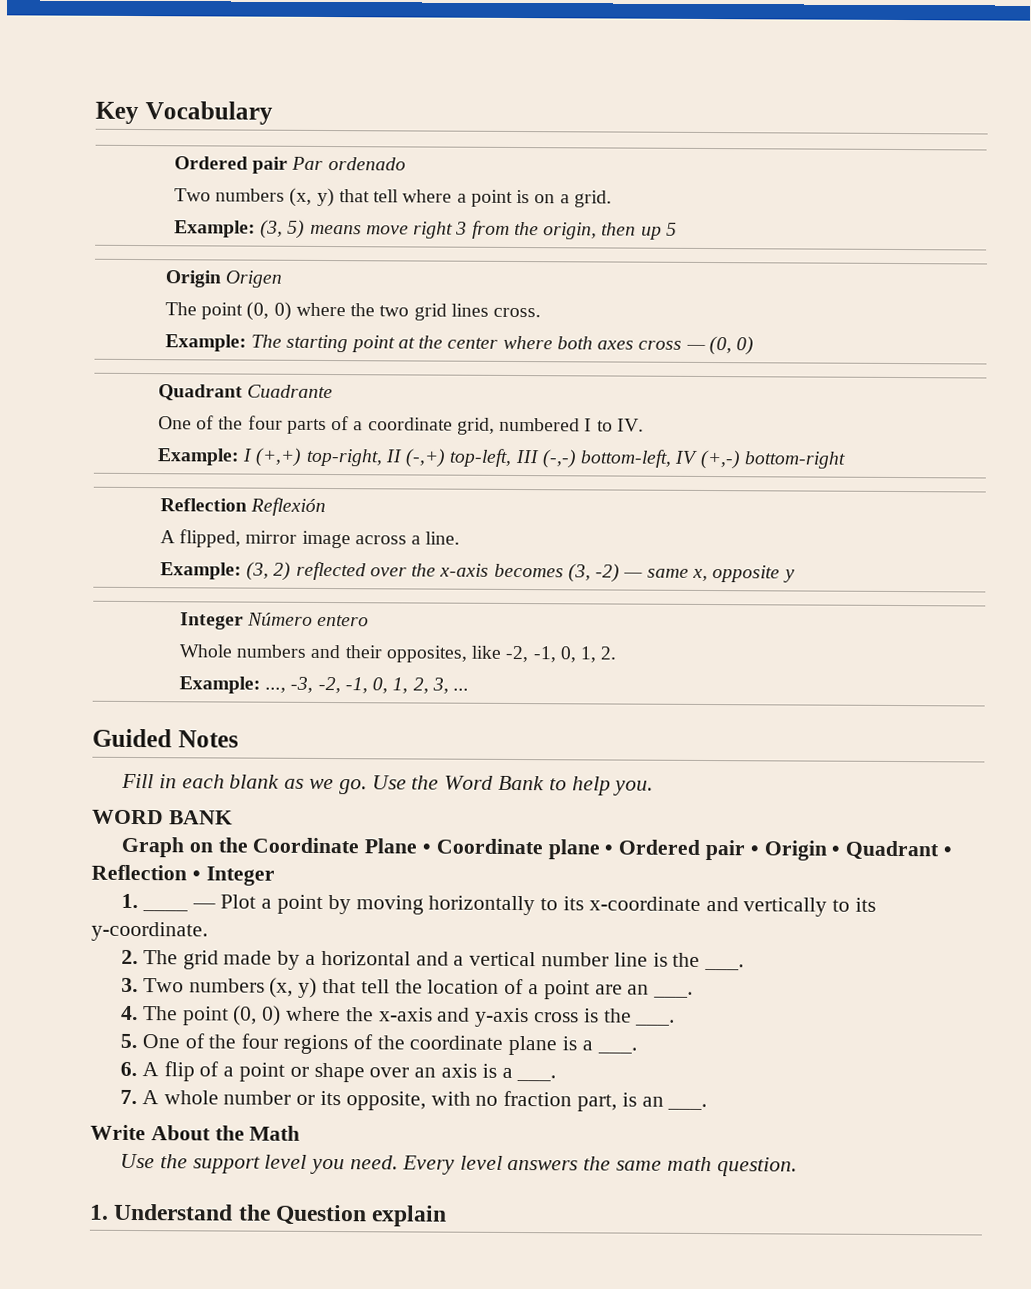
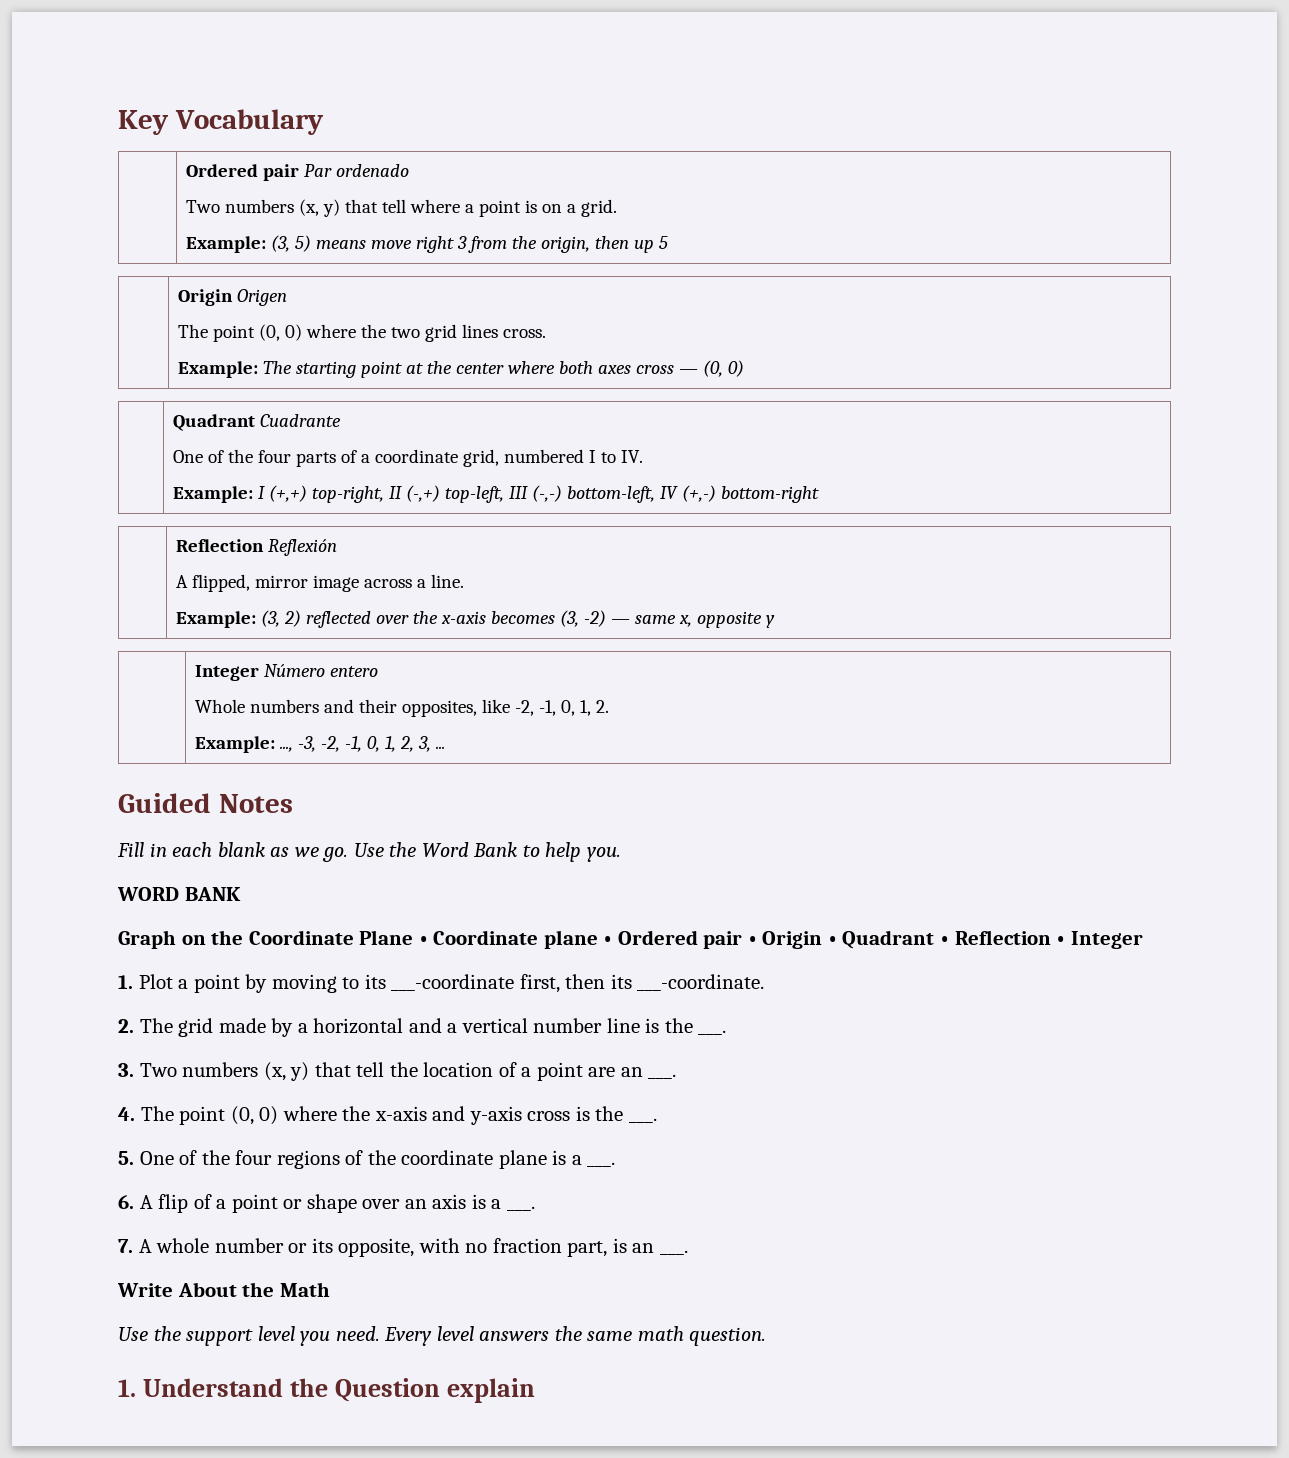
[141,903,216,912] ____ — -> (133, 982) none
[428,895,877,917] [91,921,208,942] horizontally to its x-coordinate and vertically to its y-coordinate. -> [342,974,765,993] to its ___-coordinate first, then its ___-coordinate.

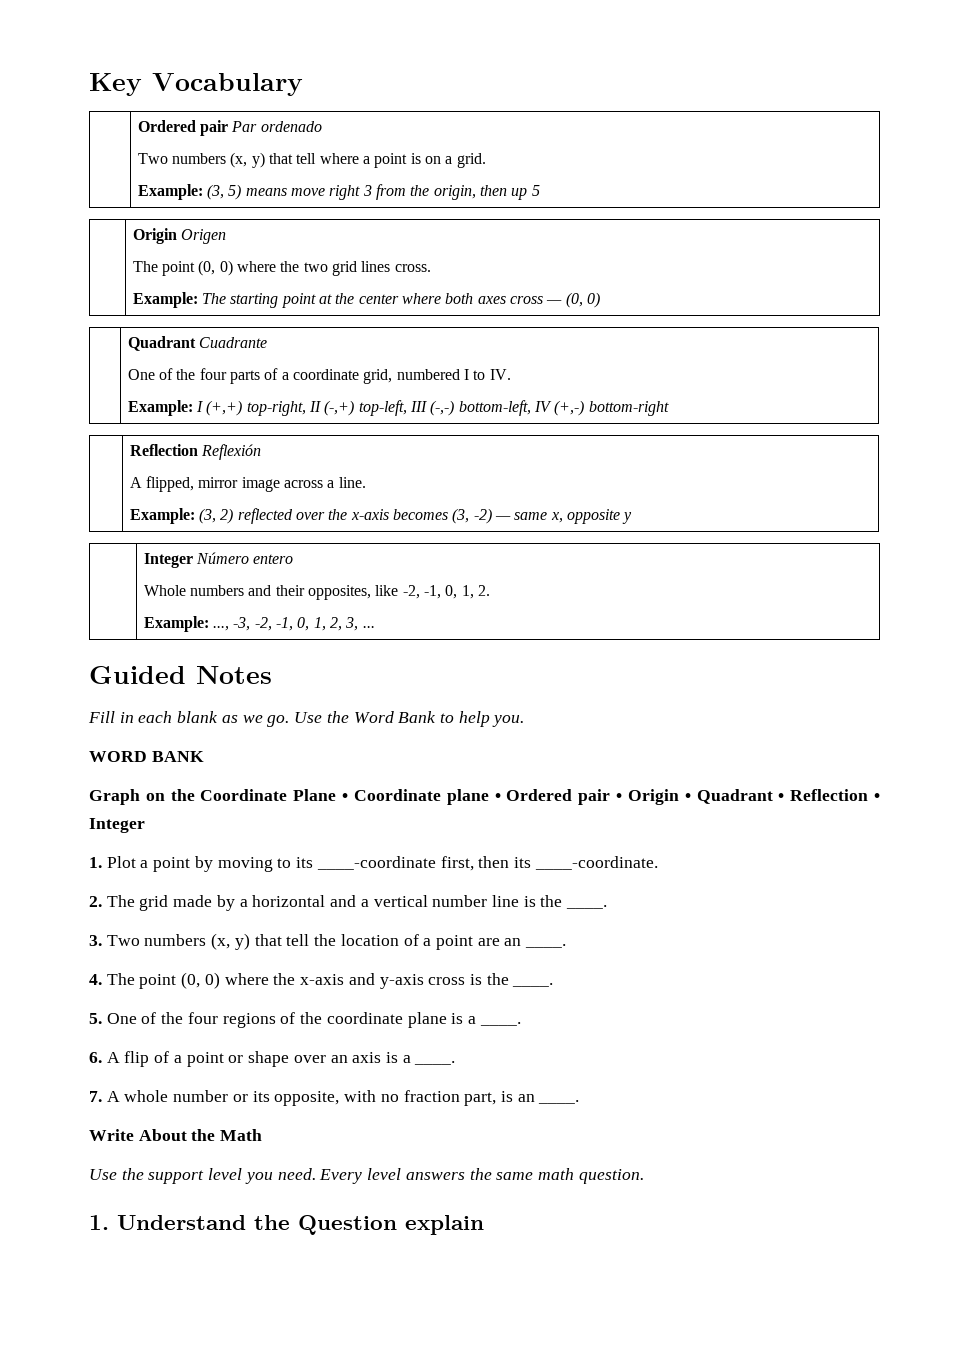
[391,974,515,991] ___-coordinate -> [316,856,436,870] ____-coordinate
[637,974,765,991] ___-coordinate. -> [534,856,658,870] ____-coordinate.
[698,1030,727,1035] ___. -> [566,905,608,909] ____.
[648,1074,677,1079] ___. -> [525,944,567,948] ____.
[628,1118,657,1123] ___. -> [512,983,554,987] ____.
[587,1162,616,1167] ___. -> [479,1022,521,1026] ____.
[506,1206,535,1211] ___. -> [414,1061,456,1065] ____.
[659,1250,688,1255] ___. -> [538,1100,580,1104] ____.

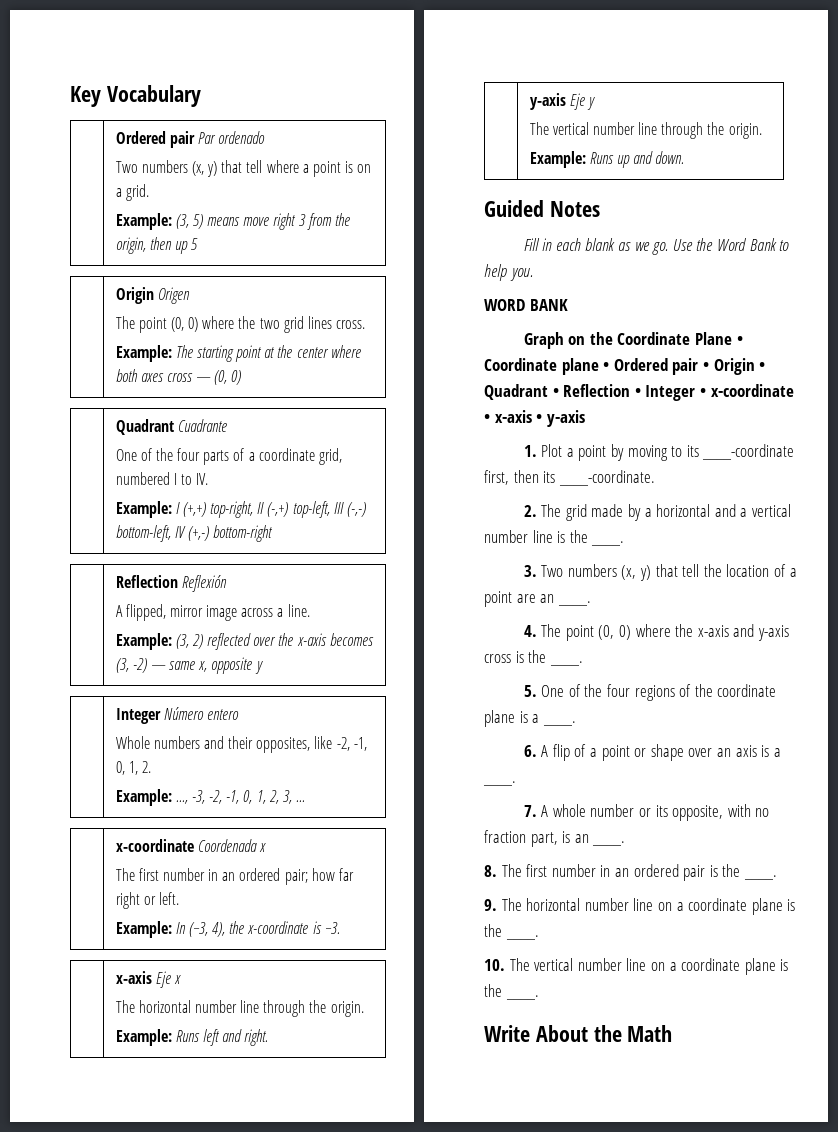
(375, 627) none -> [115,839,266,852] [115,868,355,885] [115,892,179,909] [115,921,340,938] [115,971,181,988] [115,1000,364,1017] [115,1029,269,1046] [529,93,595,110] [529,122,762,139] [529,151,685,168] // | x-coordinate Coordenada x // The first number in an ordered pair; how far right or left. // Example: In (−3, 4), the x-coordinate is −3. // | x-axis Eje x // The horizontal number line through the origin. // Example: Runs left and right. // | y-axis Eje y // The vertical number line through the origin. // Example: Runs up and down.
(145, 825) none -> [699,384,794,397] [484,410,585,427] • x-coordinate • x-axis • y-axis
[89,1129,263,1141] [89,1168,644,1184] [89,1215,484,1235] Write About the Math // Use the support level you need. Every level answers the same math question. // 1. Understand the Question explain -> [484,864,777,881] [484,898,796,915] [484,924,539,940] [484,958,789,975] [484,984,539,1000] [484,1025,673,1042] 8. The first number in an ordered pair is the ____. // 9. The horizontal number line on a coordinate plane is the ____. // 10. The vertical number line on a coordinate plane is the ____. // Write About the Math

